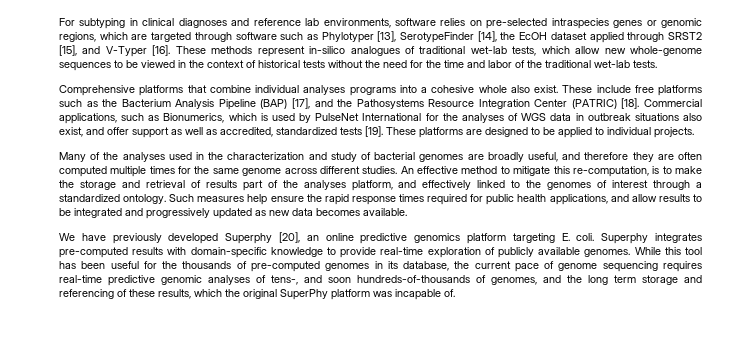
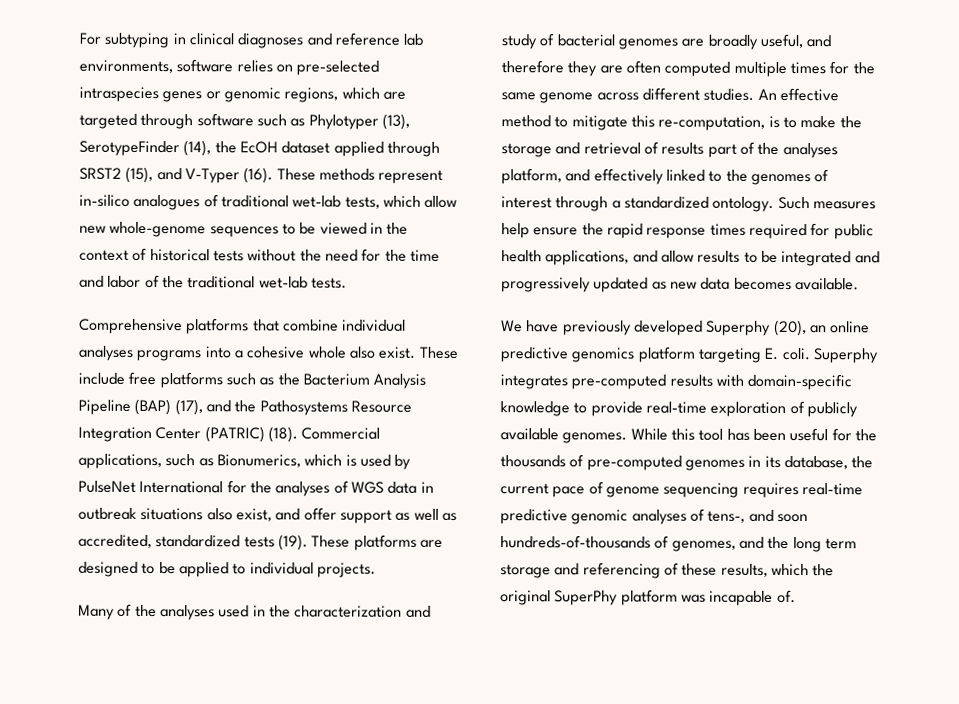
[377,31,497,43] [13], SerotypeFinder [14], -> [381,113,410,130] [79,140,212,157] (13), SerotypeFinder (14),
[59,45,77,56] [15], -> [125,166,154,183] (15),
[152,45,171,56] [16]. -> [243,167,274,184] (16).
[291,98,310,109] [17], -> [174,399,203,416] (17),
[621,98,640,109] [18]. -> [267,426,298,443] (18).
[365,126,383,137] [19]. -> [277,534,308,551] (19).
[279,232,300,243] [20], -> [773,319,807,337] (20),

